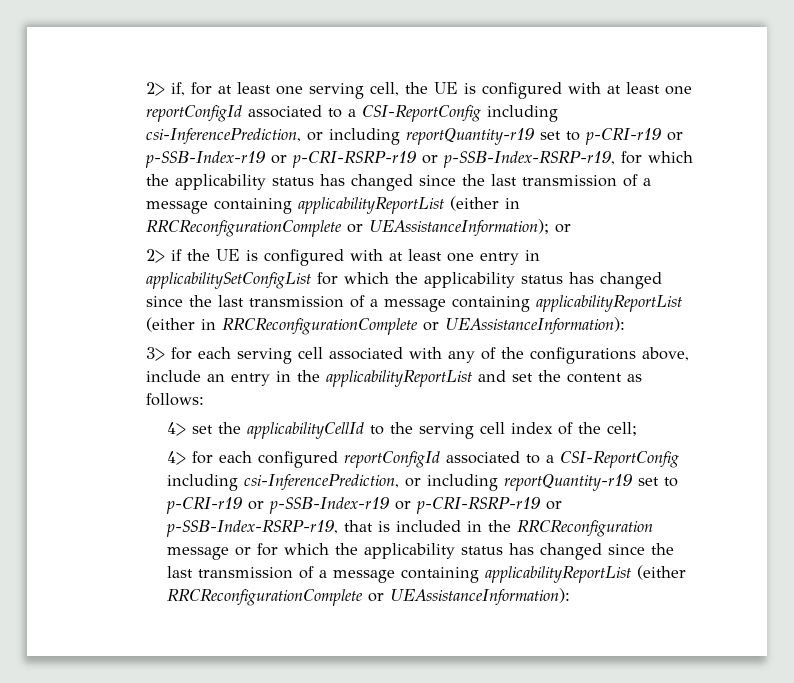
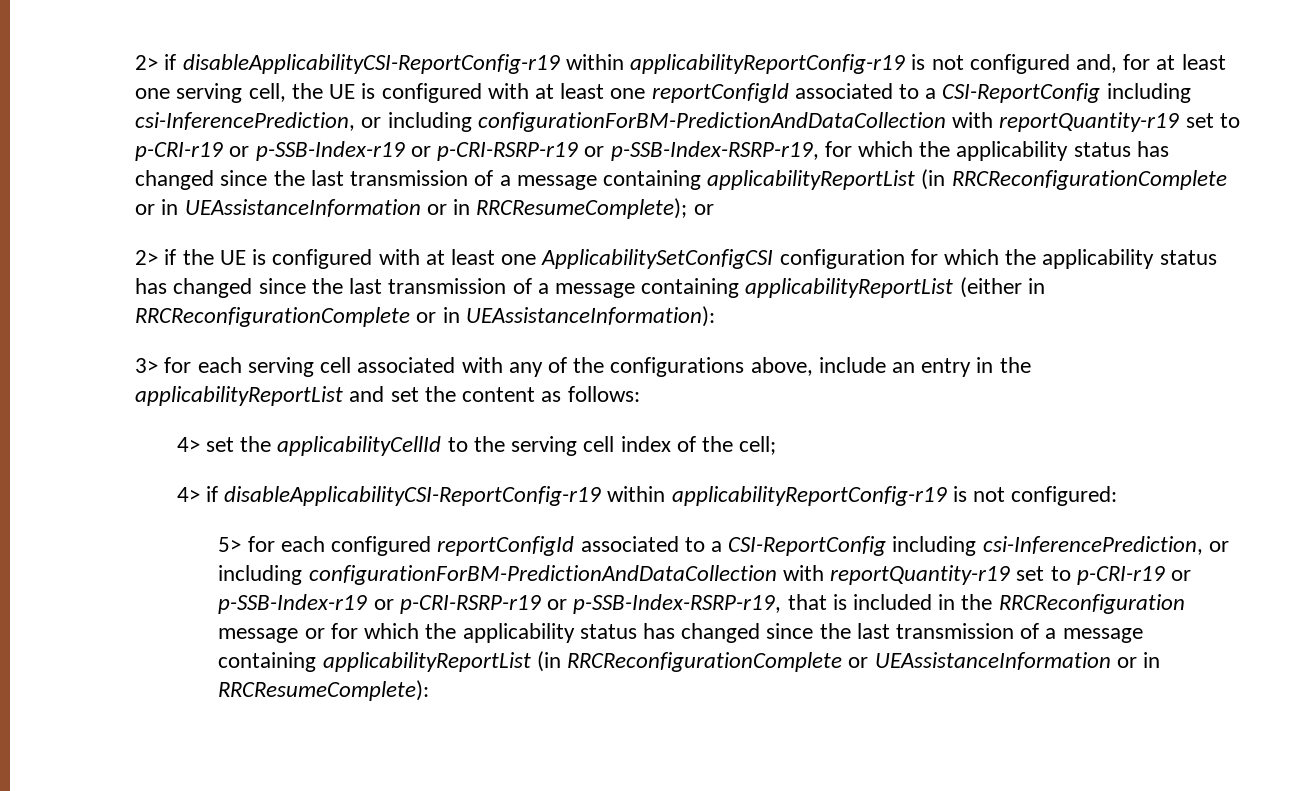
[145,82,185,96] 2> if, -> [135,54,1117,74] 2> if disableApplicabilityCSI-ReportConfig-r19 within applicabilityReportConfig-r19 is not configured and,
(400, 136) none -> [477,112,994,132] configurationForBM-PredictionAndDataCollection with
[449,196,520,211] [145,219,549,237] (either in RRCReconfigurationComplete or UEAssistanceInformation); -> [921,169,1227,190] [135,198,688,219] (in RRCReconfigurationComplete or in UEAssistanceInformation or in RRCResumeComplete);
[479,250,540,265] [145,272,311,289] entry in applicabilitySetConfigList -> [541,249,905,269] ApplicabilitySetConfigCSI configuration
(439, 326) none -> [442,307,460,323] in
(187, 458) none -> [206,486,1118,506] [218,537,242,552] if disableApplicabilityCSI-ReportConfig-r19 within applicabilityReportConfig-r19 is not configured: // 5>
(499, 482) none -> [308,565,824,585] configurationForBM-PredictionAndDataCollection with
[637,565,687,580] [167,588,571,606] (either RRCReconfigurationComplete or UEAssistanceInformation): -> [536,651,1160,672] [218,680,430,701] (in RRCReconfigurationComplete or UEAssistanceInformation or in RRCResumeComplete):

